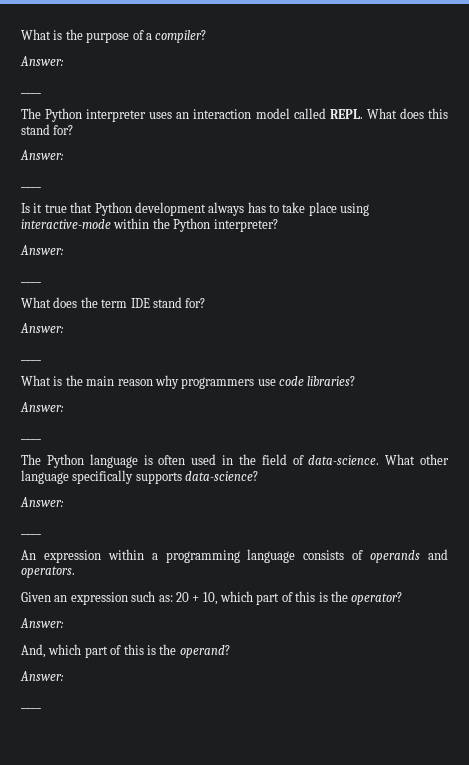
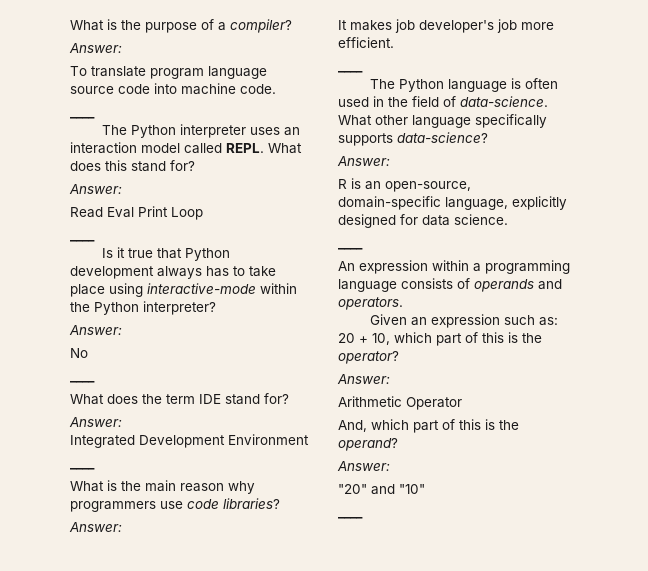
(64, 61) none -> [70,66,267,79] [70,83,276,95] // To translate program language source code into machine code.
(64, 155) none -> [70,206,203,220] // Read Eval Print Loop
(64, 250) none -> [70,348,88,358] // No
(64, 328) none -> [70,434,309,448] // Integrated Development Environment
(64, 407) none -> [338,19,554,33] [338,37,394,48] // It makes job developer's job more efficient.
(64, 502) none -> [338,178,471,192] [338,196,567,210] [338,214,508,228] // R is an open-source, domain-specific language, explicitly designed for data science.
(64, 623) none -> [338,396,462,410] // Arithmetic Operator
(64, 676) none -> [338,484,425,495] // "20" and "10"

